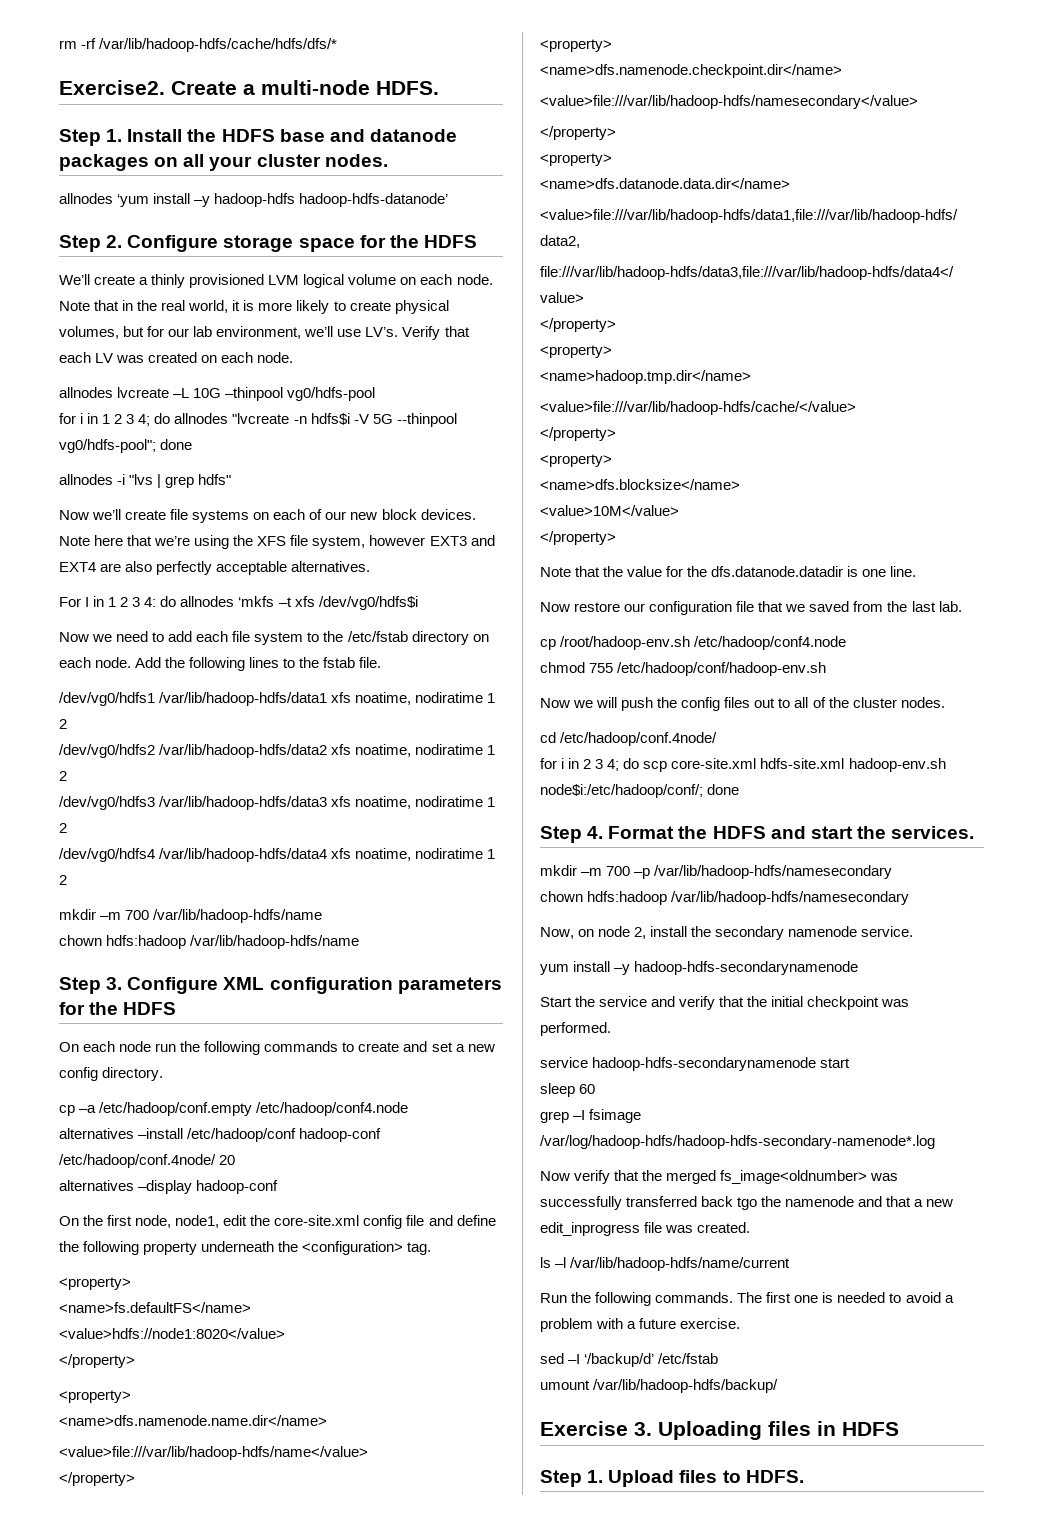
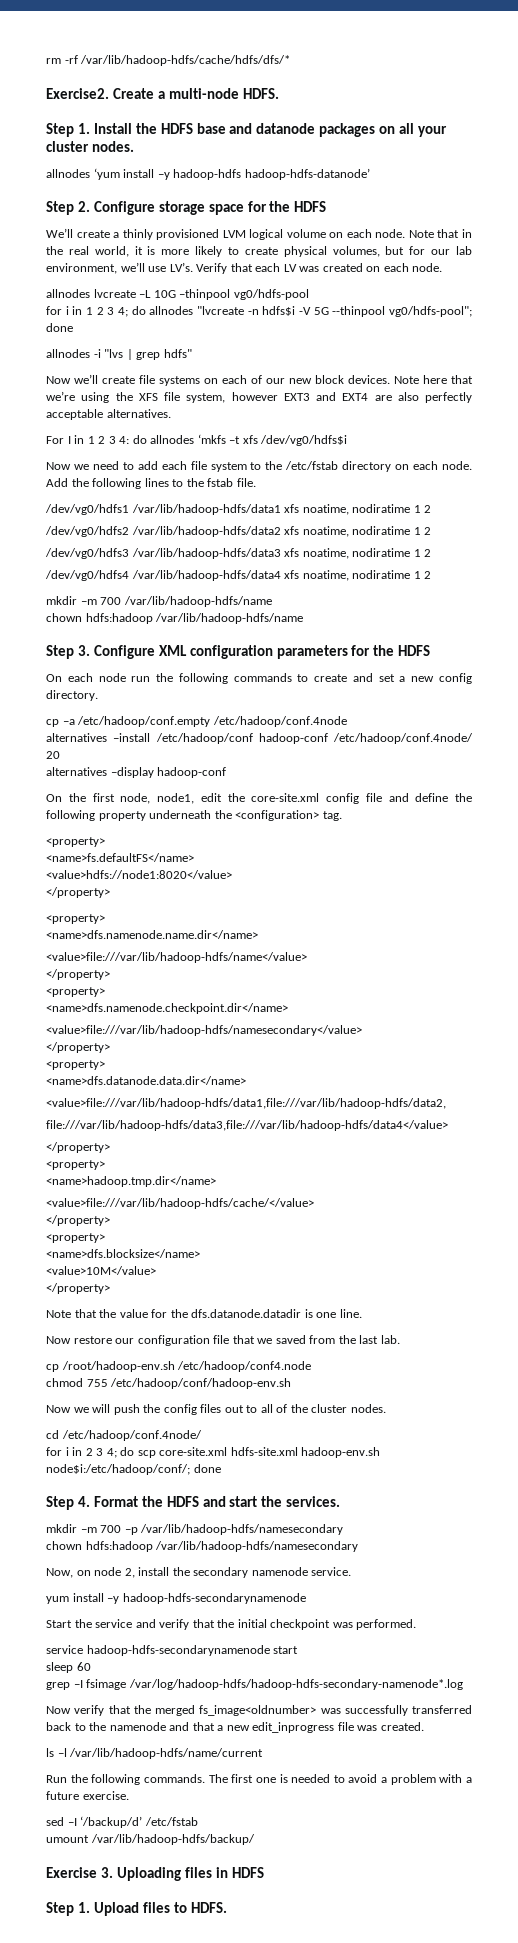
[256,1102,409,1116] /etc/hadoop/conf4.node -> [212,716,347,727] /etc/hadoop/conf.4node
[737,1197,758,1210] tgo -> [74,1723,86,1731] to

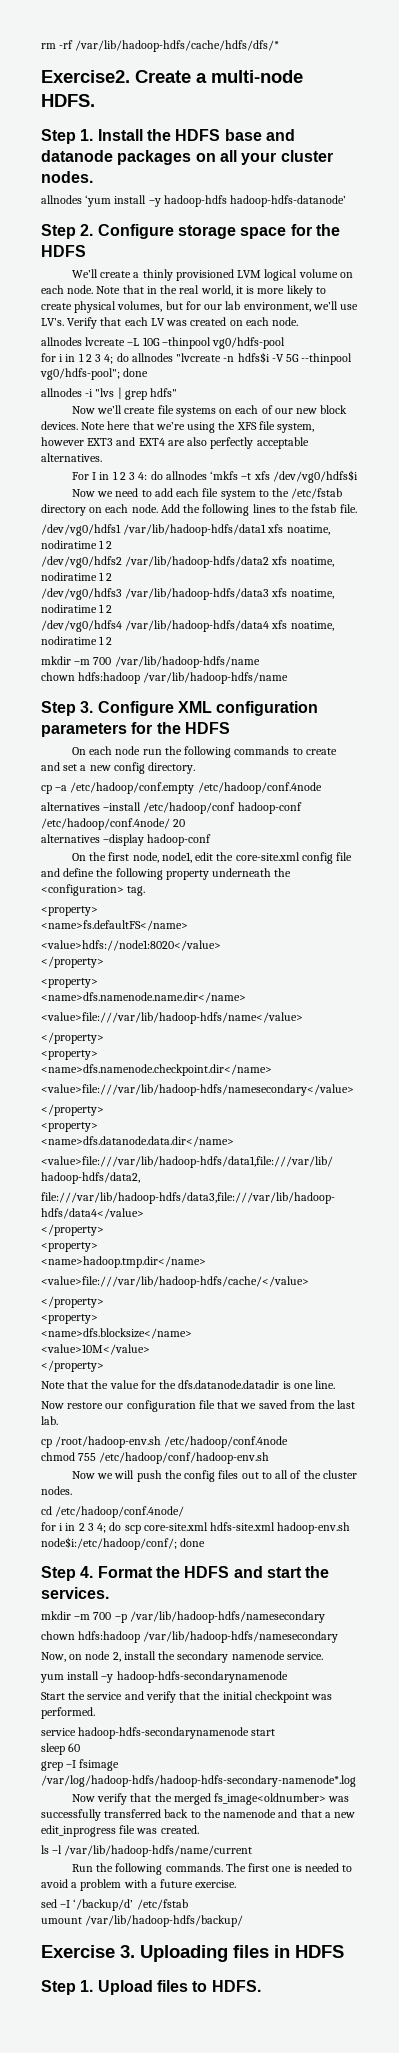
[177,1361,312,1372] /etc/hadoop/conf4.node -> [164,1436,289,1448] /etc/hadoop/conf.4node

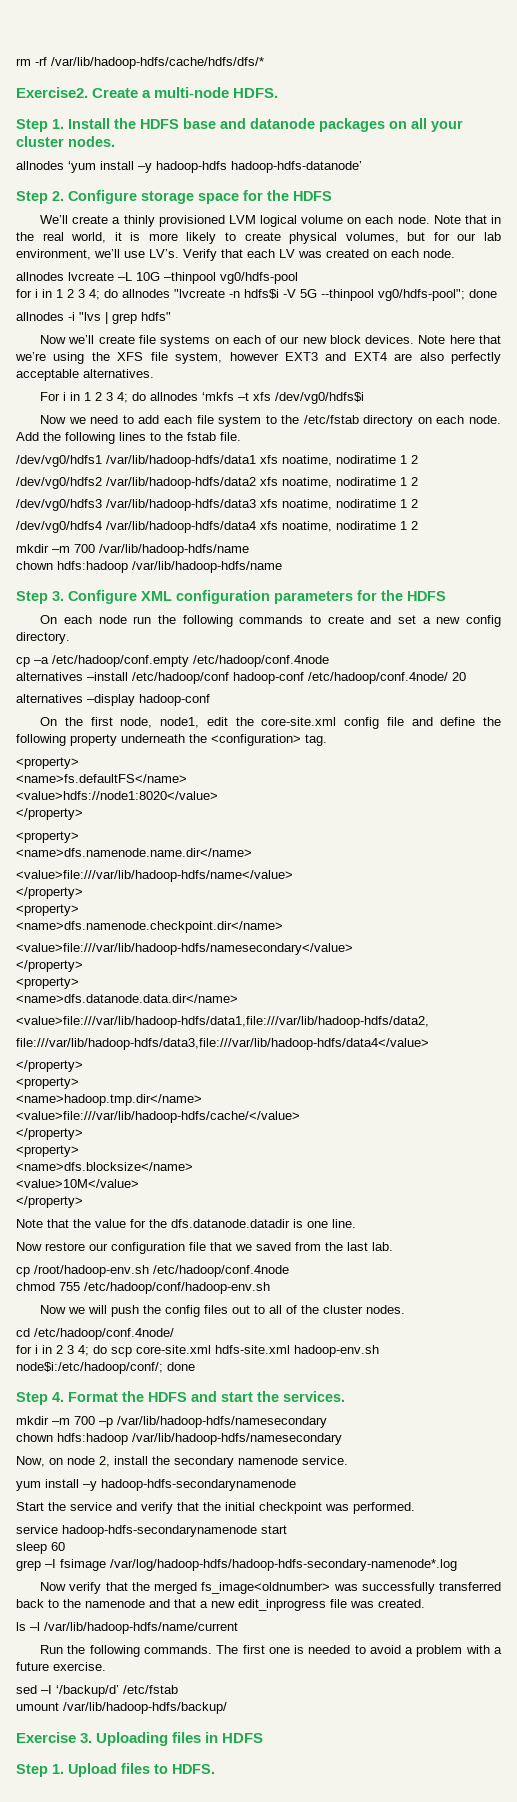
[92,471,148,480] I in 1 2 3 4: -> [63,392,129,403] i in 1 2 3 4;

